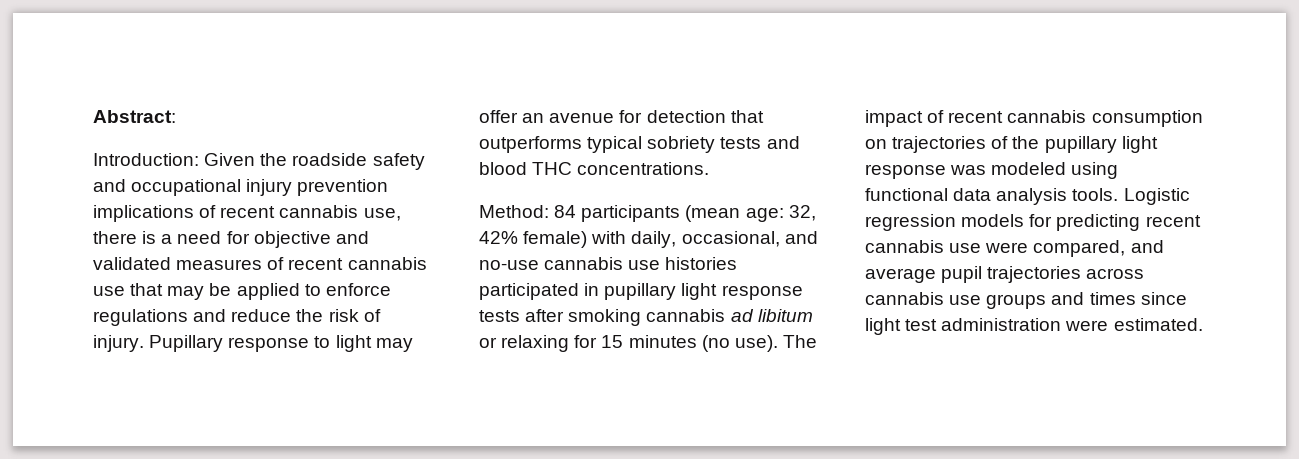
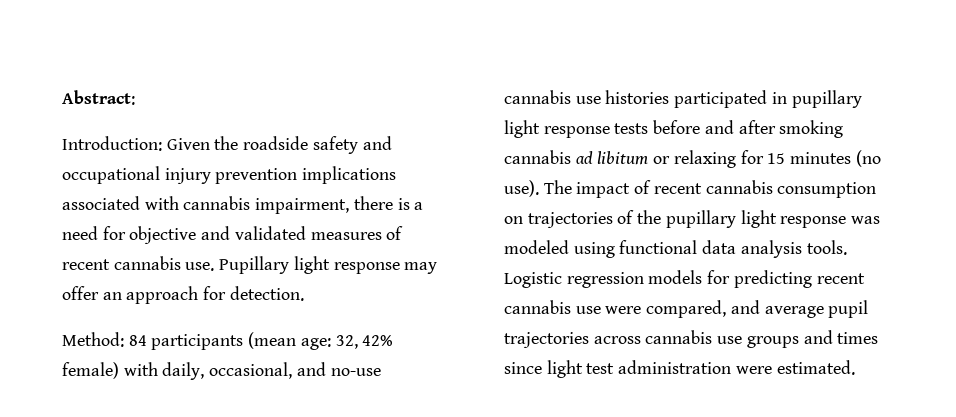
[199,205,401,221] of recent cannabis use, -> [62,196,350,214] associated with cannabis impairment,
[93,283,391,300] [93,309,381,326] [93,335,413,352] [479,110,764,123] [479,136,800,153] [479,162,710,175] use that may be applied to enforce regulations and reduce the risk of injury. Pupillary response to light may offer an avenue for detection that outperforms typical sobriety tests and blood THC concentrations. -> [185,256,438,274] [62,286,304,304] use. Pupillary light response may offer an approach for detection.
(520, 316) none -> [653,120,734,134] before and

